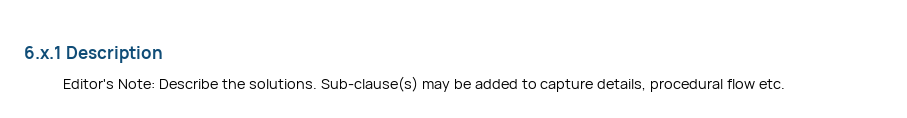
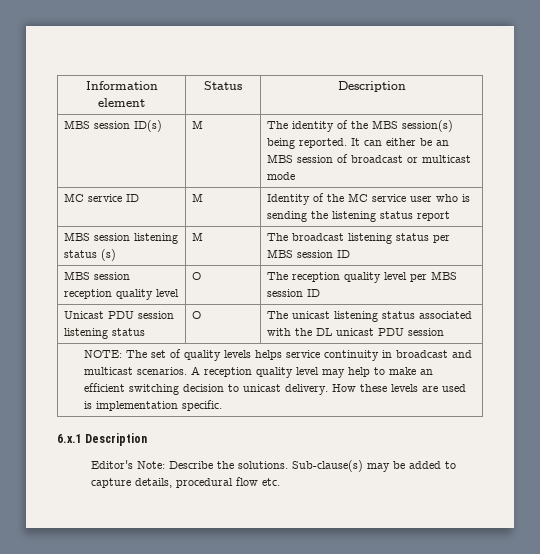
(24, 52) none -> [85,81,158,90] [98,98,145,107] [204,81,242,90] [337,81,406,92] [63,120,162,132] [191,120,203,129] [266,120,453,132] [266,138,449,149] [266,154,471,163] [266,172,295,180] [63,193,139,202] [191,193,203,202] [266,193,470,205] [266,211,450,222] [63,232,178,244] [63,249,116,261] [191,232,203,241] [266,233,450,244] [266,249,350,258] [63,271,130,280] [63,289,179,300] [191,272,201,280] [266,271,457,283] [266,289,320,297] [63,311,174,319] [63,328,145,339] [191,311,201,319] [266,311,472,322] [266,328,444,336] [83,349,472,361] [83,366,433,378] [83,383,466,395] [83,400,222,411] Information element | Status | Description // MBS session ID(s) | M | The identity of the MBS session(s) being reported. It can either be an MBS session of broadcast or multicast mode // MC service ID | M | Identity of the MC service user who is sending the listening status report // MBS session listening status (s) | M | The broadcast listening status per MBS session ID // MBS session reception quality level | O | The reception quality level per MBS session ID // Unicast PDU session listening status | O | The unicast listening status associated with the DL unicast PDU session // NOTE: The set of quality levels helps service continuity in broadcast and multicast scenarios. A reception quality level may help to make an efficient switching decision to unicast delivery. How these levels are used is implementation specific. //

